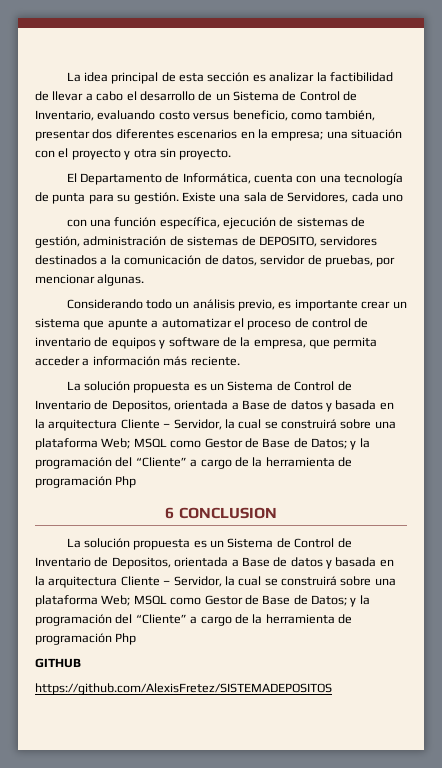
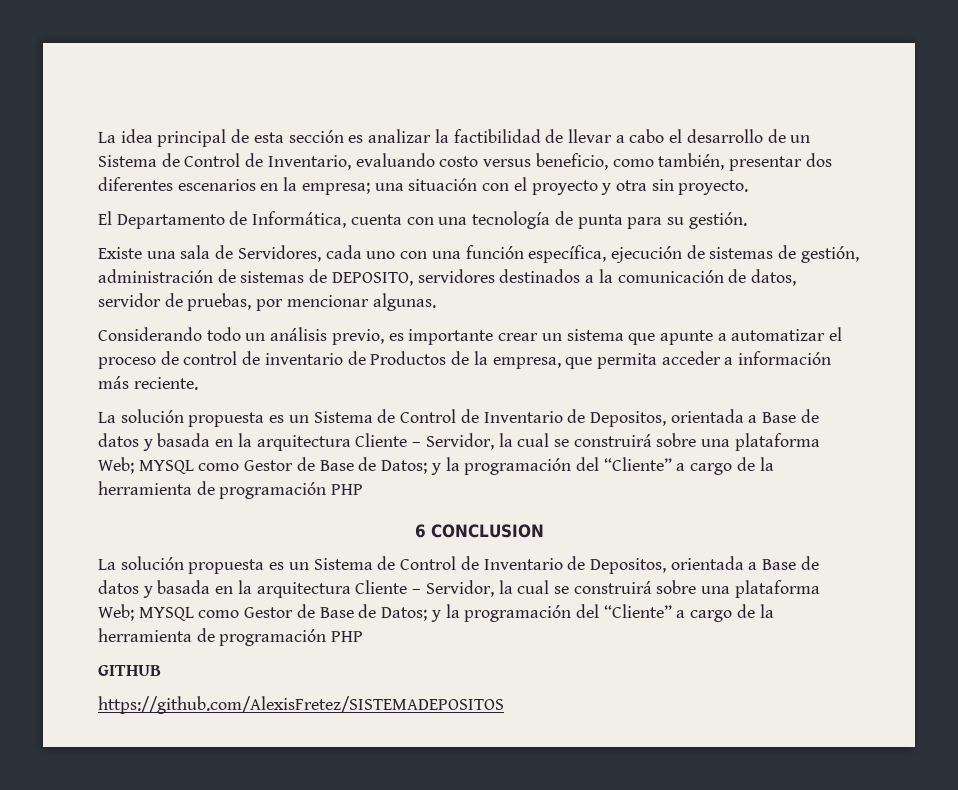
(179, 198) none -> (747, 220) //
(404, 198) // -> (396, 255) none
[111,337,220,349] equipos y software -> [370,351,447,365] Productos
[133,438,167,448] MSQL -> [138,460,194,474] MYSQL
[115,476,137,488] Php -> [331,484,364,495] PHP
[133,595,167,605] MSQL -> [138,607,194,621] MYSQL
[115,633,137,645] Php -> [331,631,364,642] PHP

